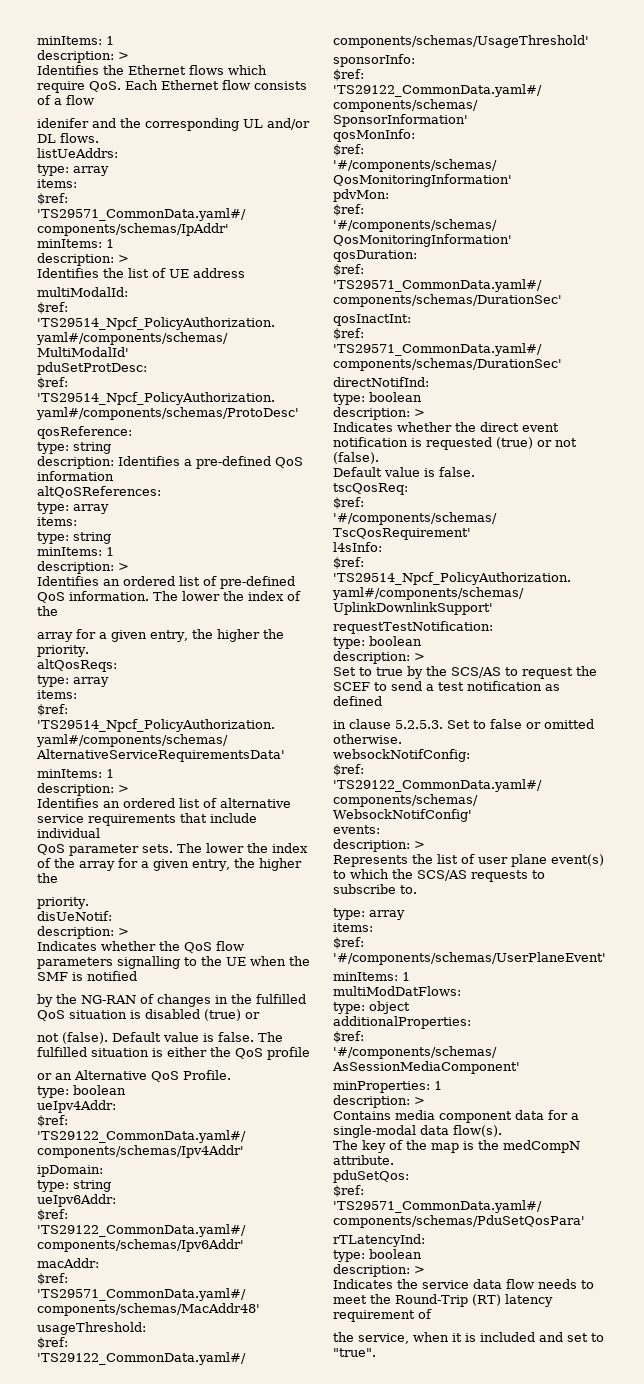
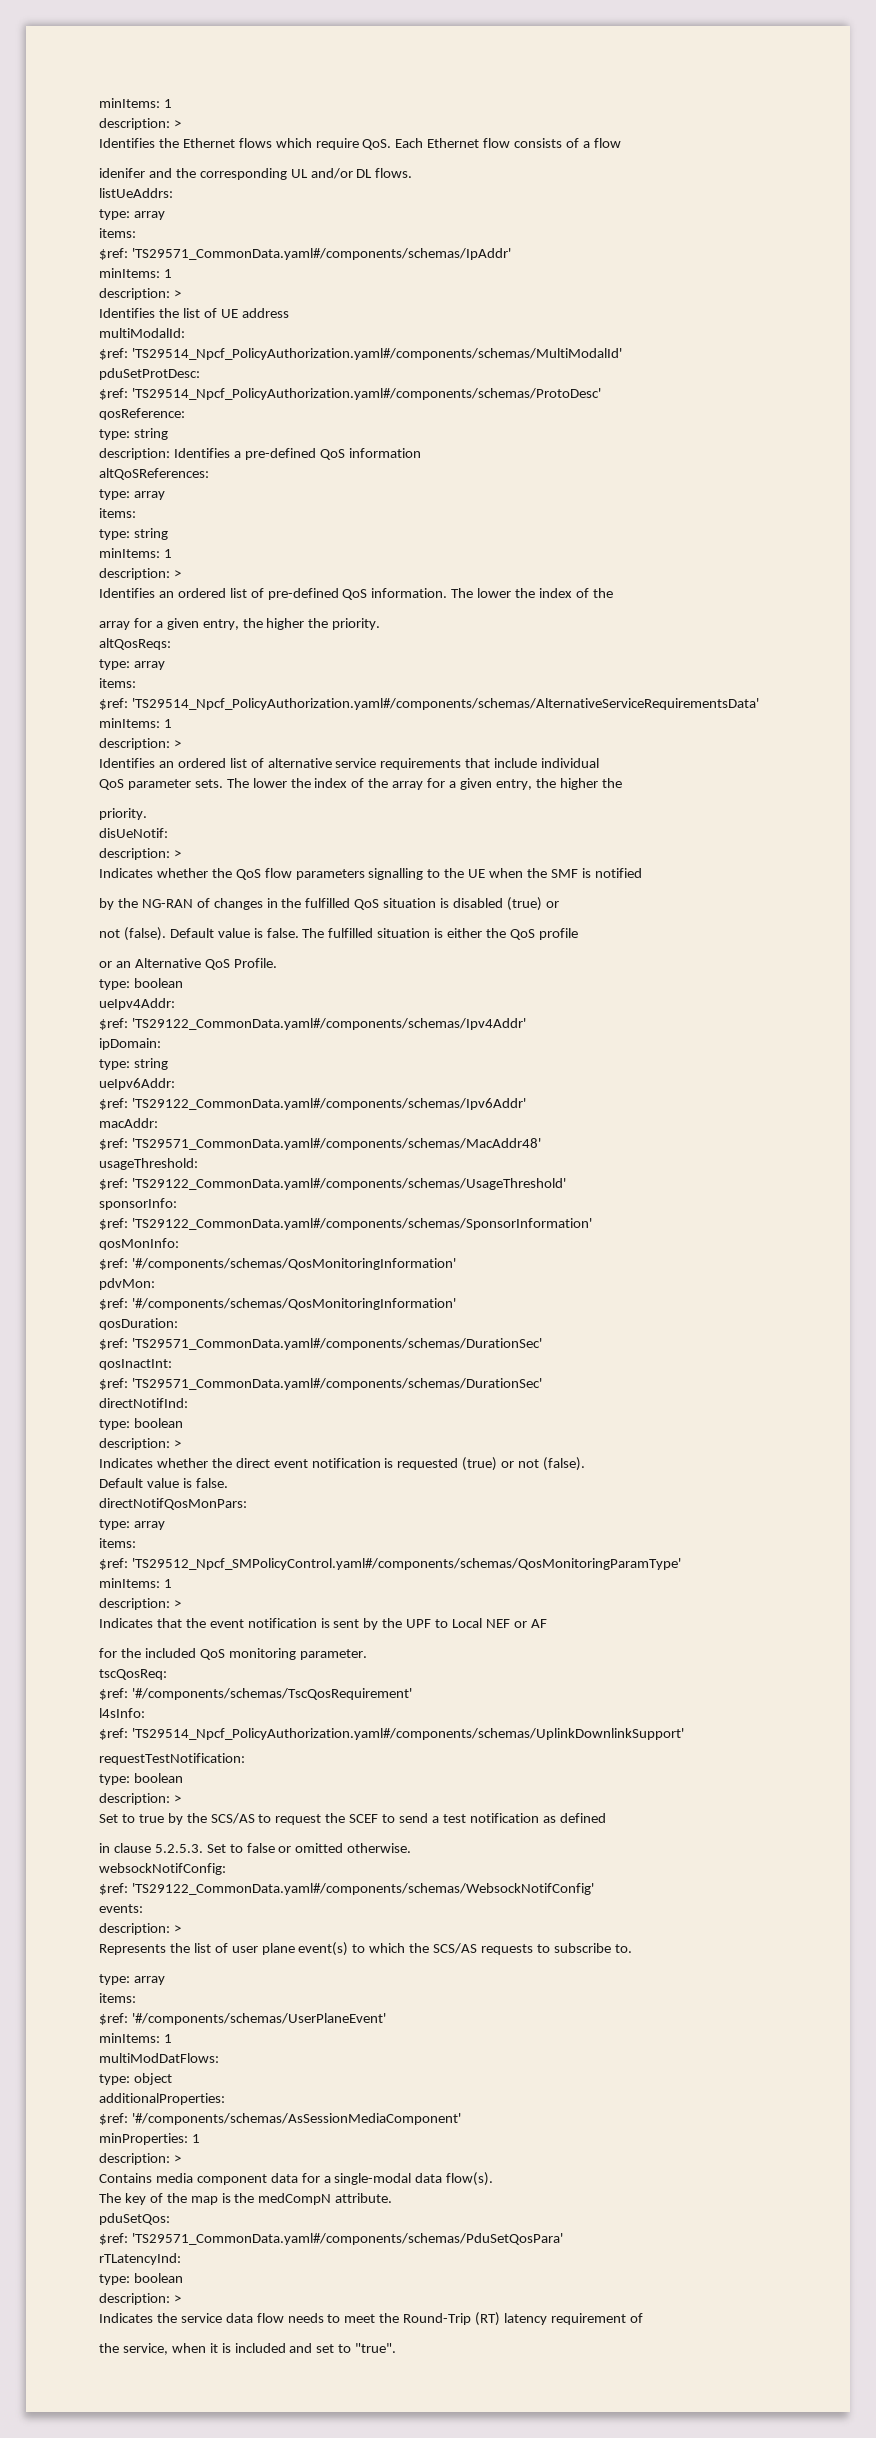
(475, 472) none -> [99,1498,247,1510] [99,1519,165,1530] [99,1538,136,1548] [99,1558,681,1570] [99,1578,172,1588] [99,1598,181,1610] [99,1618,547,1630] [99,1648,367,1660] // directNotifQosMonPars: // type: array // items: // $ref: 'TS29512_Npcf_SMPolicyControl.yaml#/components/schemas/QosMonitoringParamType' // minItems: 1 // description: > // Indicates that the event notification is sent by the UPF to Local NEF or AF // for the included QoS monitoring parameter.

